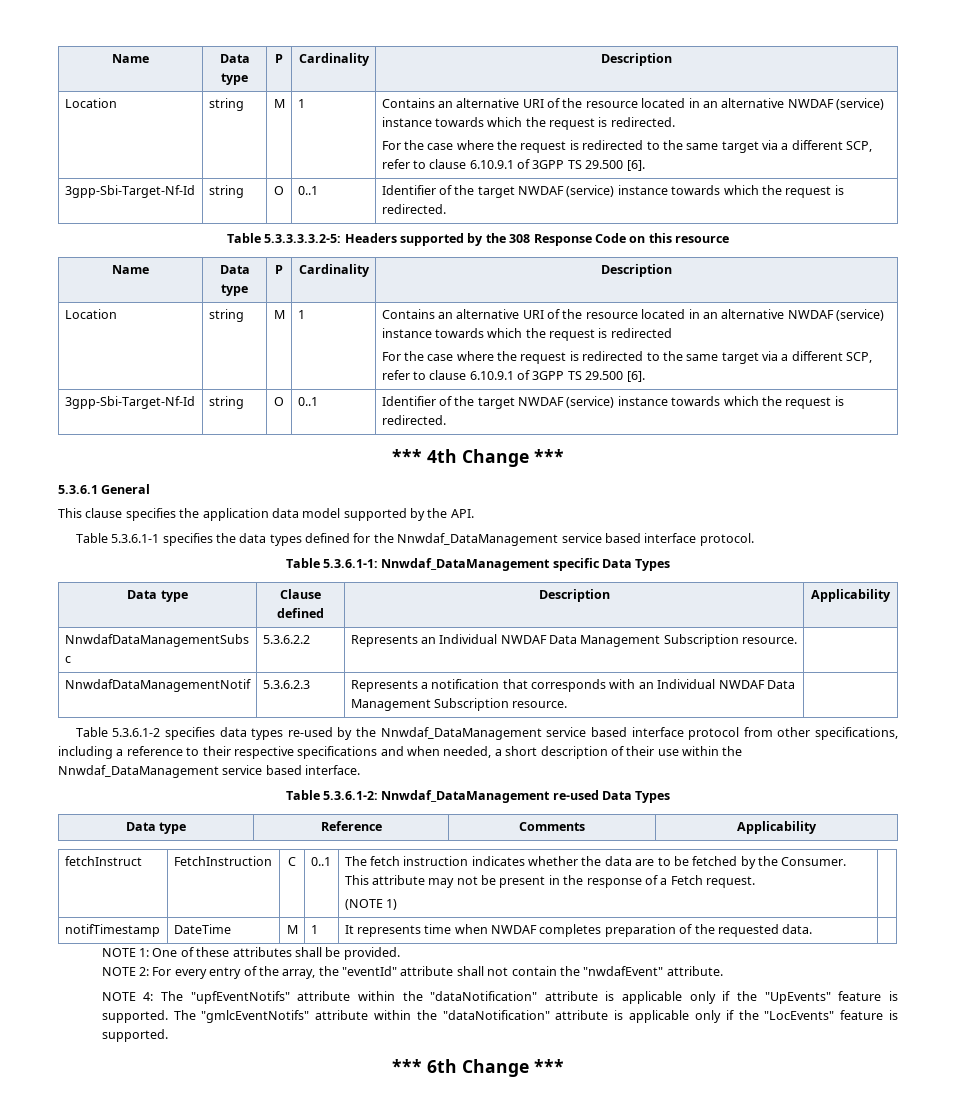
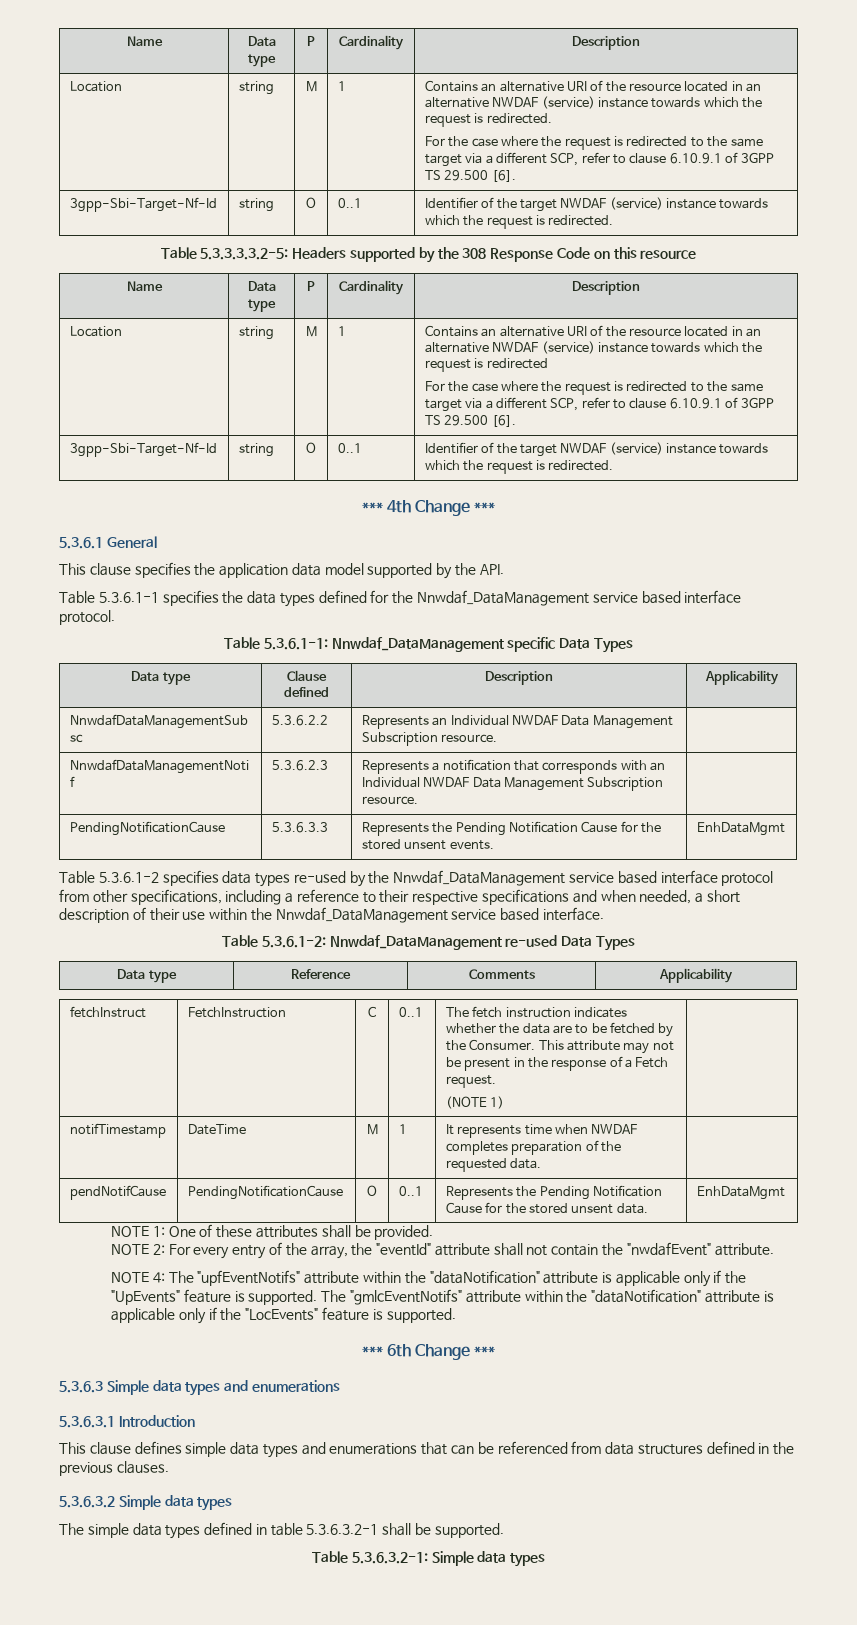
(568, 704) none -> [69,821,225,836] [271,822,328,833] [361,821,662,836] [361,839,494,850] [696,822,785,836] // PendingNotificationCause | 5.3.6.3.3 | Represents the Pending Notification Cause for the stored unsent events. | EnhDataMgmt
(813, 929) none -> [69,1185,166,1200] [187,1185,343,1200] [367,1185,377,1196] [398,1186,423,1196] [445,1185,662,1200] [445,1202,648,1214] [696,1186,785,1200] // pendNotifCause | PendingNotificationCause | O | 0..1 | Represents the Pending Notification Cause for the stored unsent data. | EnhDataMgmt
(564, 1066) none -> [59,1380,340,1396] [59,1415,195,1428] [59,1441,795,1458] [59,1461,169,1476] [59,1495,233,1511] [59,1522,504,1539] [311,1551,546,1567] // 5.3.6.3 Simple data types and enumerations // 5.3.6.3.1 Introduction // This clause defines simple data types and enumerations that can be referenced from data structures defined in the previous clauses. // 5.3.6.3.2 Simple data types // The simple data types defined in table 5.3.6.3.2-1 shall be supported. // Table 5.3.6.3.2-1: Simple data types

